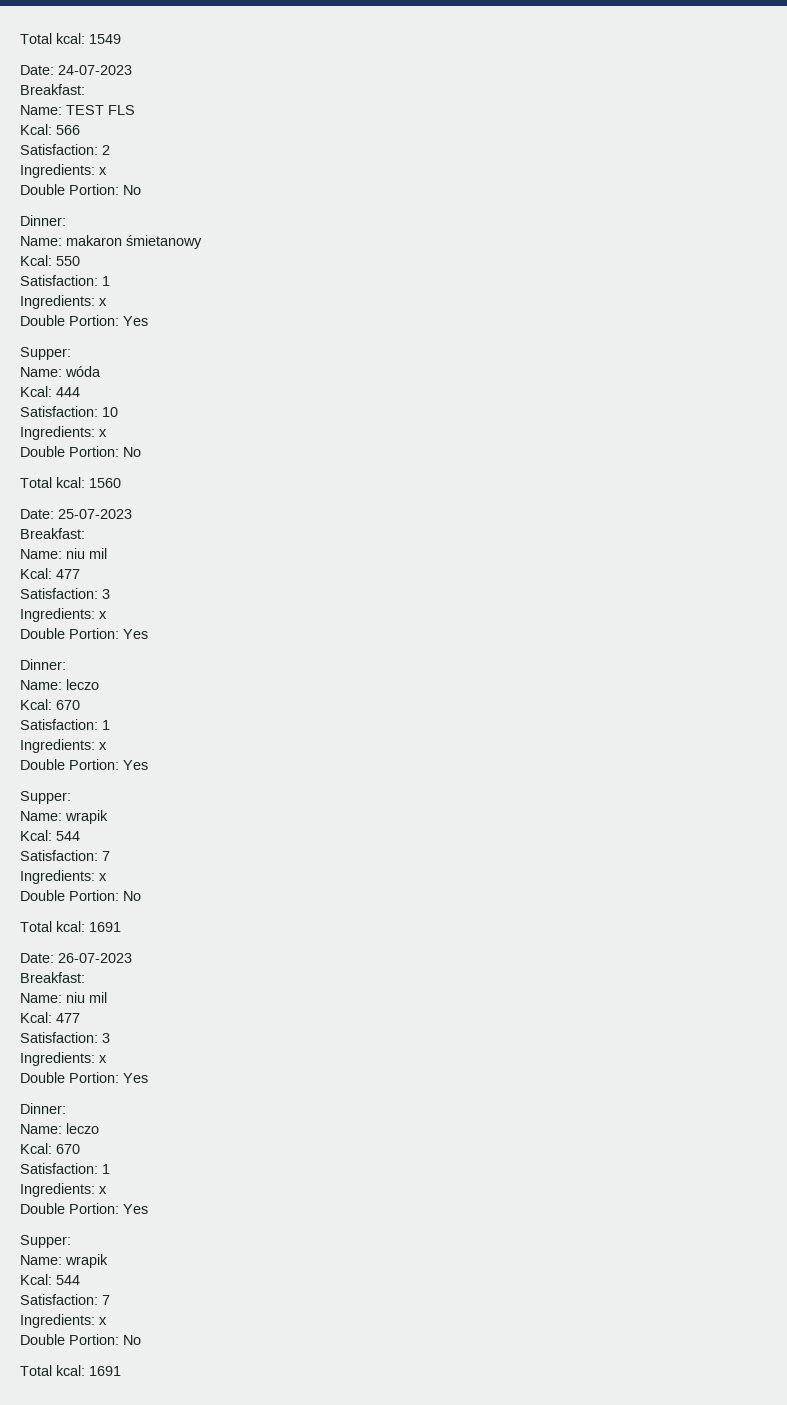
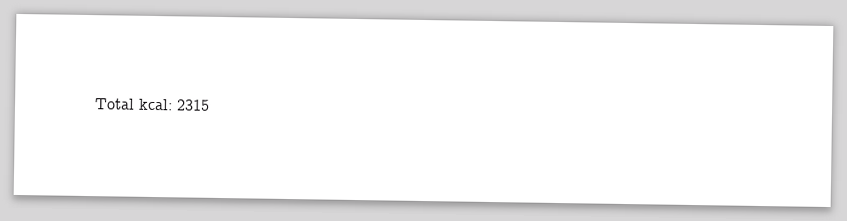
[20,33,121,44] [20,65,132,75] [20,84,85,95] [20,105,135,115] [20,124,80,135] [20,144,110,155] [20,164,107,178] [20,184,141,195] [20,215,66,226] [20,235,202,249] [20,255,80,266] [20,275,110,286] [20,295,107,309] [20,315,148,326] [20,347,71,360] [20,366,101,377] [20,386,80,397] [20,406,118,417] [20,426,107,440] [20,446,141,457] [20,477,121,488] [20,509,132,519] [20,528,85,539] [20,548,107,559] [20,568,80,579] [20,588,110,599] [20,608,107,622] [20,628,148,639] [20,659,66,670] [20,679,99,690] [20,699,80,710] [20,719,110,730] [20,739,107,753] [20,759,148,770] [20,791,71,804] [20,810,108,824] [20,830,80,841] [20,850,110,861] [20,870,107,884] [20,890,141,901] [20,921,121,932] [20,953,132,963] [20,972,85,983] [20,992,107,1003] [20,1012,80,1023] [20,1032,110,1043] [20,1052,107,1066] [20,1072,148,1083] [20,1103,66,1114] [20,1123,99,1134] [20,1143,80,1154] [20,1163,110,1174] [20,1183,107,1197] [20,1203,148,1214] [20,1235,71,1248] [20,1254,108,1268] [20,1274,80,1285] [20,1294,110,1305] [20,1314,107,1328] [20,1334,141,1345] [20,1365,121,1376] Total kcal: 1549 // Date: 24-07-2023 // Breakfast: // Name: TEST FLS // Kcal: 566 // Satisfaction: 2 // Ingredients: x // Double Portion: No // Dinner: // Name: makaron śmietanowy // Kcal: 550 // Satisfaction: 1 // Ingredients: x // Double Portion: Yes // Supper: // Name: wóda // Kcal: 444 // Satisfaction: 10 // Ingredients: x // Double Portion: No // Total kcal: 1560 // Date: 25-07-2023 // Breakfast: // Name: niu mil // Kcal: 477 // Satisfaction: 3 // Ingredients: x // Double Portion: Yes // Dinner: // Name: leczo // Kcal: 670 // Satisfaction: 1 // Ingredients: x // Double Portion: Yes // Supper: // Name: wrapik // Kcal: 544 // Satisfaction: 7 // Ingredients: x // Double Portion: No // Total kcal: 1691 // Date: 26-07-2023 // Breakfast: // Name: niu mil // Kcal: 477 // Satisfaction: 3 // Ingredients: x // Double Portion: Yes // Dinner: // Name: leczo // Kcal: 670 // Satisfaction: 1 // Ingredients: x // Double Portion: Yes // Supper: // Name: wrapik // Kcal: 544 // Satisfaction: 7 // Ingredients: x // Double Portion: No // Total kcal: 1691 -> [94,98,210,111] Total kcal: 2315

